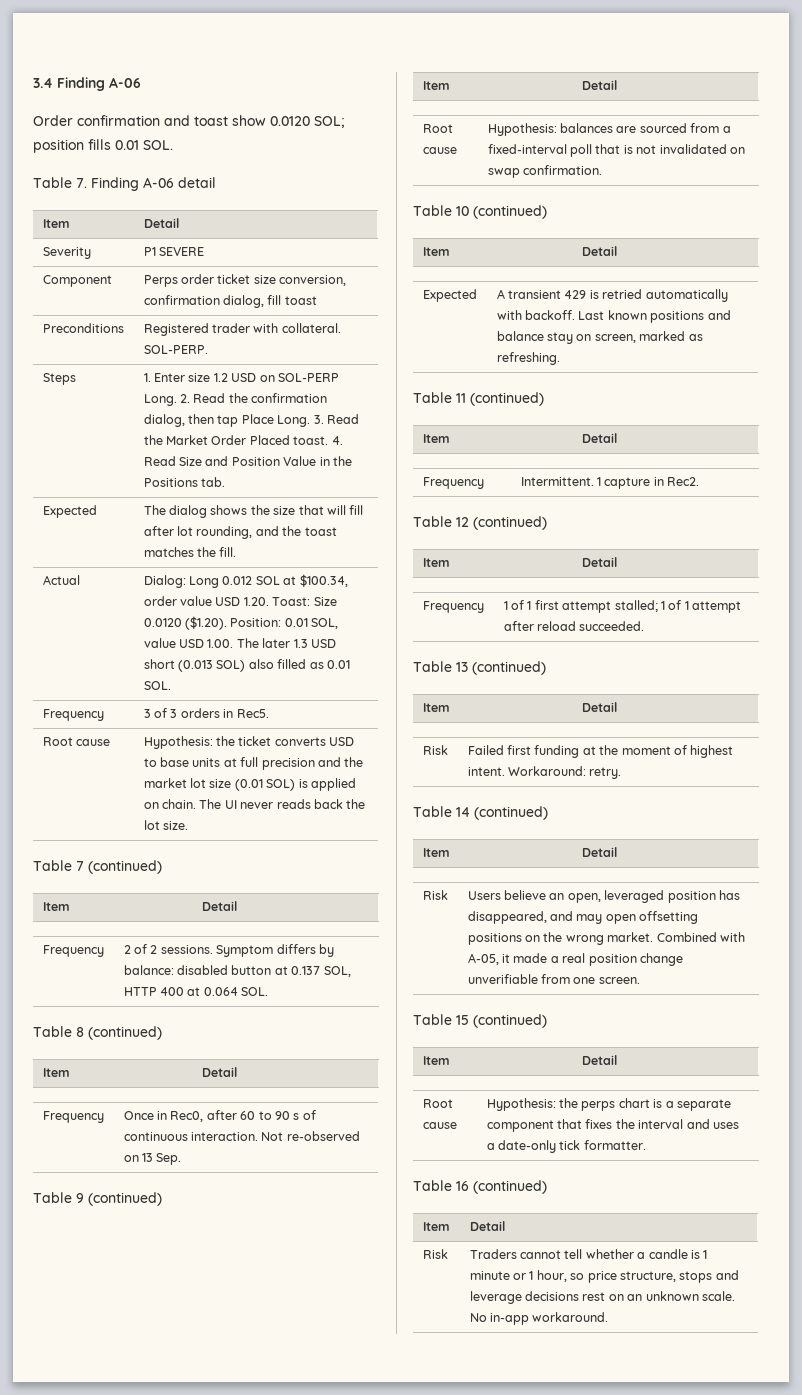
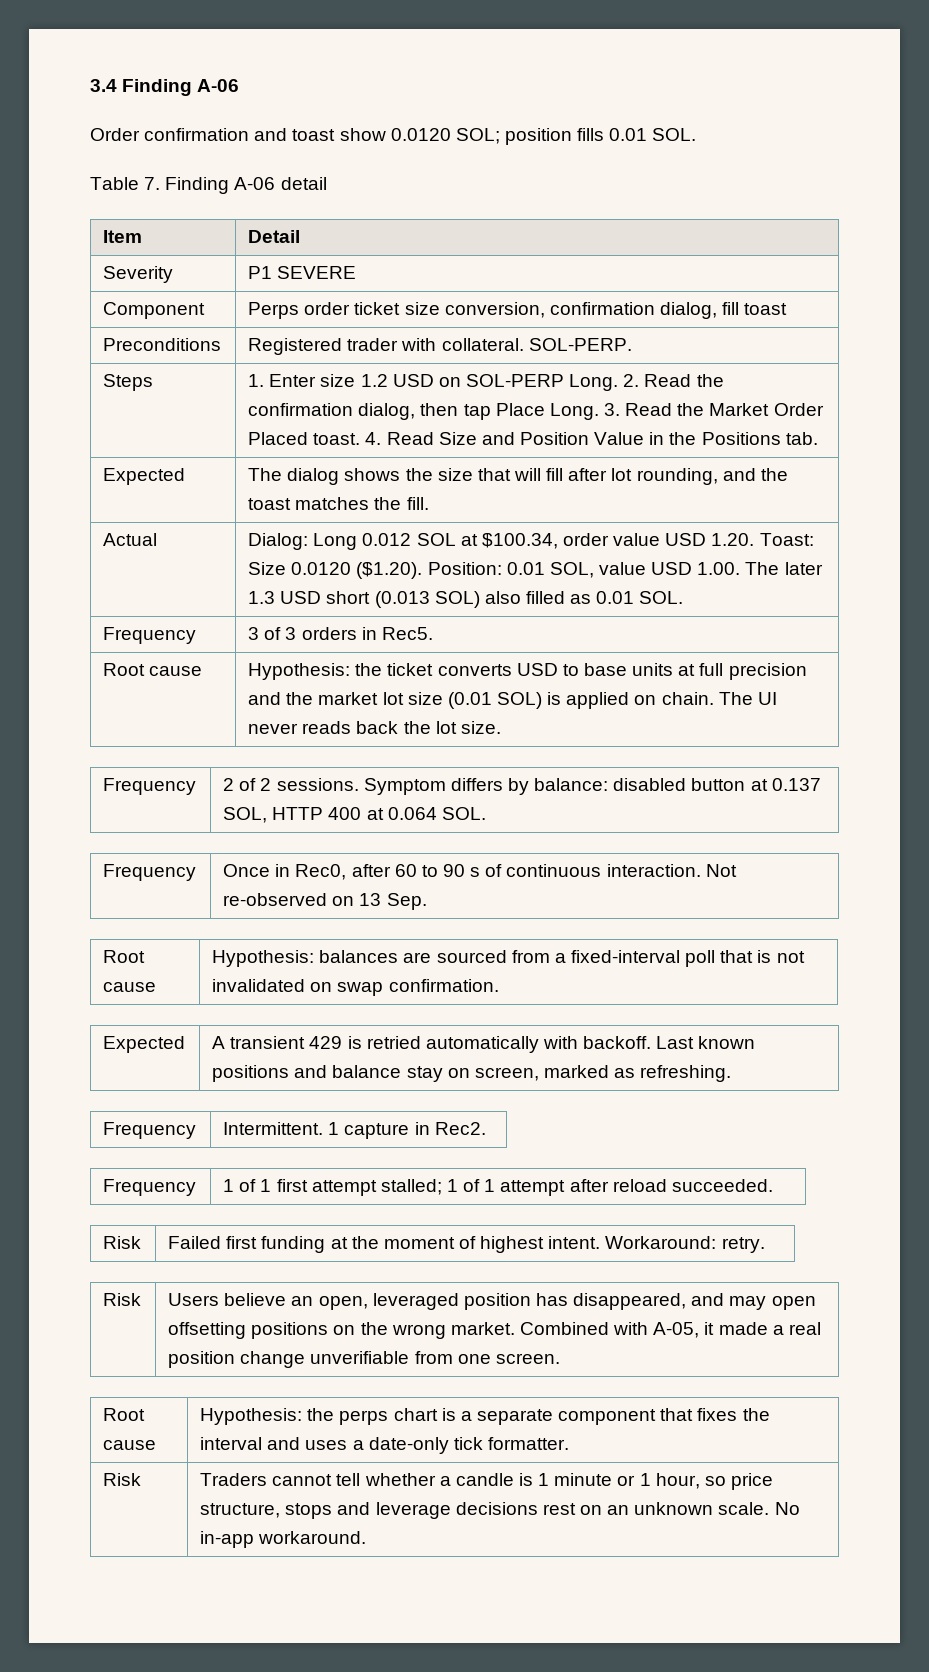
[33,860,162,874] [42,902,70,911] [201,901,237,911] // Table 7 (continued) // Item | Detail -> (501, 727) none
[33,1026,162,1040] [42,1068,70,1077] [201,1067,237,1077] // Table 8 (continued) // Item | Detail -> (486, 813) none
[33,1192,162,1206] [422,81,450,90] [581,80,617,90] // Table 9 (continued) // Item | Detail -> (427, 901) none
[413,205,547,219] [422,247,450,256] [581,246,617,256] // Table 10 (continued) // Item | Detail -> (499, 985) none
[413,392,544,406] [422,434,450,443] [581,433,617,443] // Table 11 (continued) // Item | Detail -> (732, 1073) none
[413,516,547,530] [422,558,450,567] [581,557,617,567] // Table 12 (continued) // Item | Detail -> (486, 1128) none
[413,661,546,675] [422,703,450,712] [581,702,617,712] // Table 13 (continued) // Item | Detail -> (773, 1185) none
[413,806,548,820] [422,848,450,857] [581,847,617,857] // Table 14 (continued) // Item | Detail -> (765, 1245) none
[413,1014,547,1028] [422,1056,450,1065] [581,1055,617,1065] // Table 15 (continued) // Item | Detail -> (560, 1358) none
[413,1180,547,1194] [422,1222,450,1231] [469,1221,505,1231] // Table 16 (continued) // Item | Detail -> (569, 1443) none

